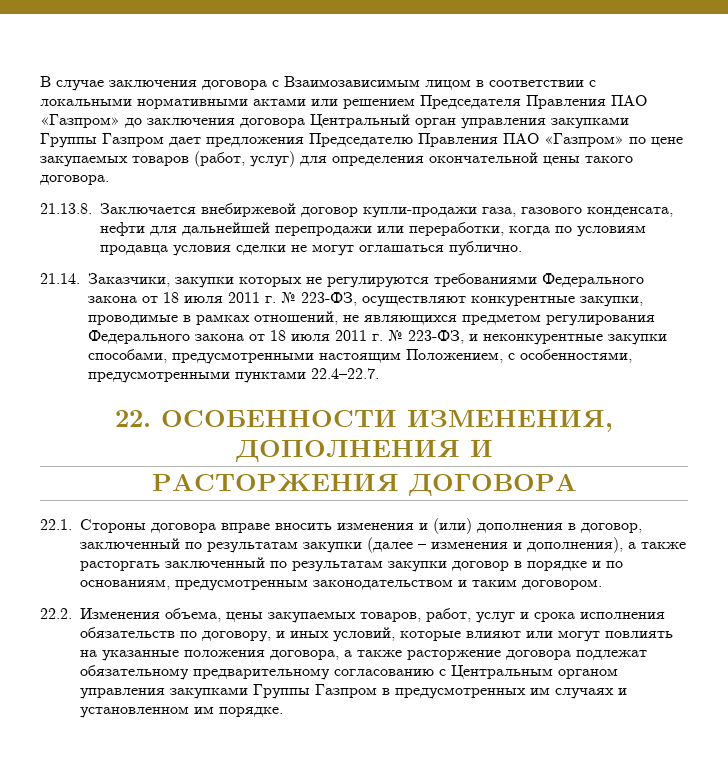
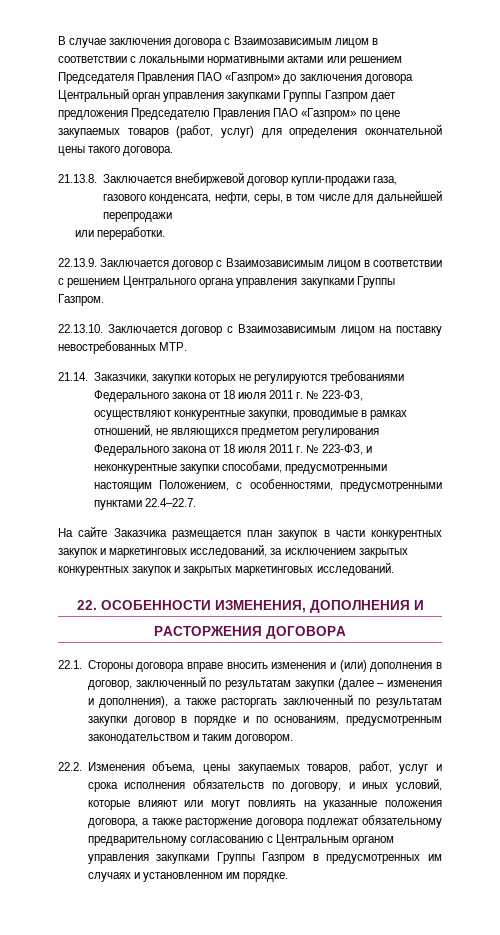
[100,222,646,237] [100,241,522,256] нефти для дальнейшей перепродажи или переработки, когда по условиям продавца условия сделки не могут оглашаться публично. -> [215,190,442,204] [102,212,172,222] [75,227,166,240] [58,258,443,270] [58,276,395,288] [58,294,104,306] [58,324,443,336] [58,341,188,354] нефти, серы, в том числе для дальнейшей перепродажи // или переработки. // 22.13.9. Заключается договор с Взаимозависимым лицом в соответствии с решением Центрального органа управления закупками Группы Газпром. // 22.13.10. Заключается договор с Взаимозависимым лицом на поставку невостребованных МТР.
(379, 373) none -> [58,526,442,540] [58,544,408,558] [58,562,394,576] // На сайте Заказчика размещается план закупок в части конкурентных закупок и маркетинговых исследований, за исключением закрытых конкурентных закупок и закрытых маркетинговых исследований.

